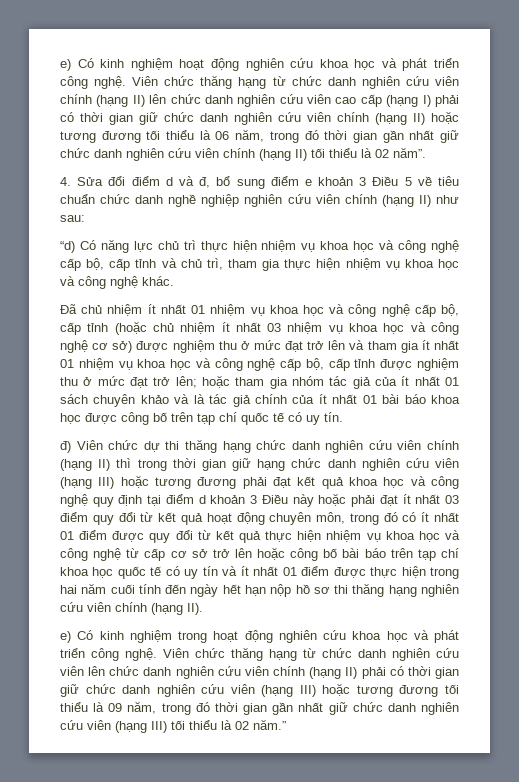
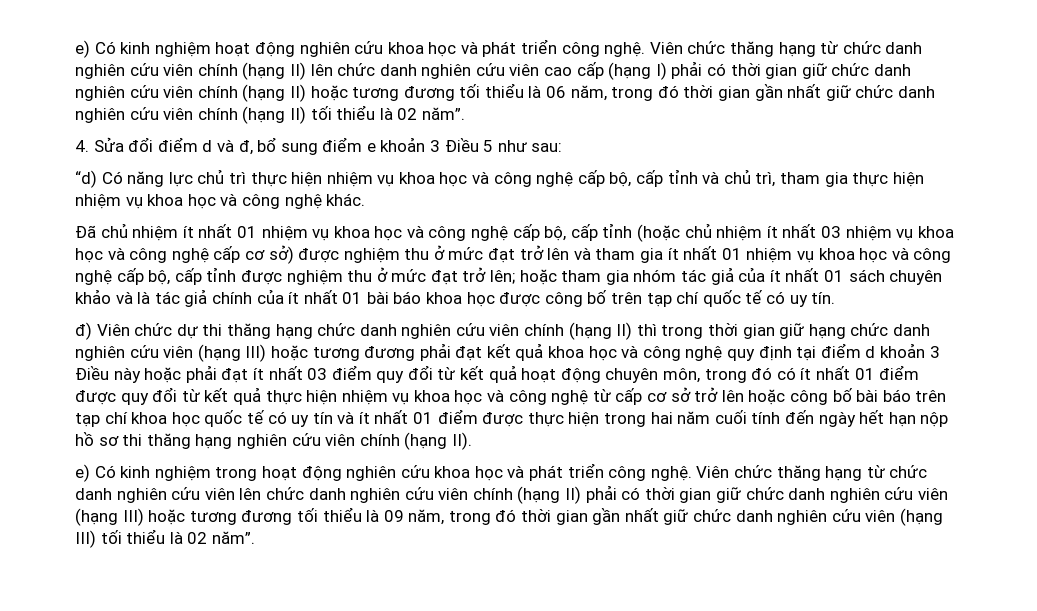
[417,176,459,186] [60,194,431,207] về tiêu chuẩn chức danh nghề nghiệp nghiên cứu viên chính (hạng II) -> (494, 146) none
(88, 346) none -> [213,246,241,263] cấp
[253,719,286,730] năm.” -> [211,531,255,544] năm”.

